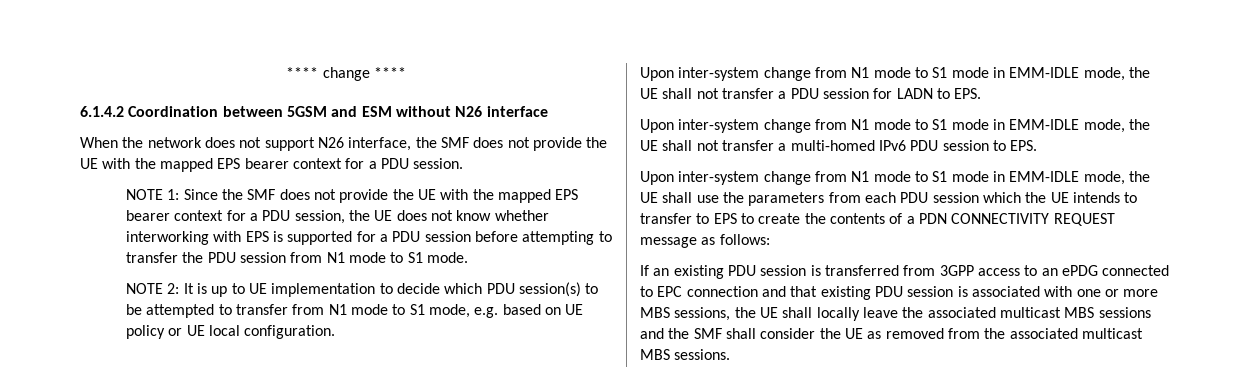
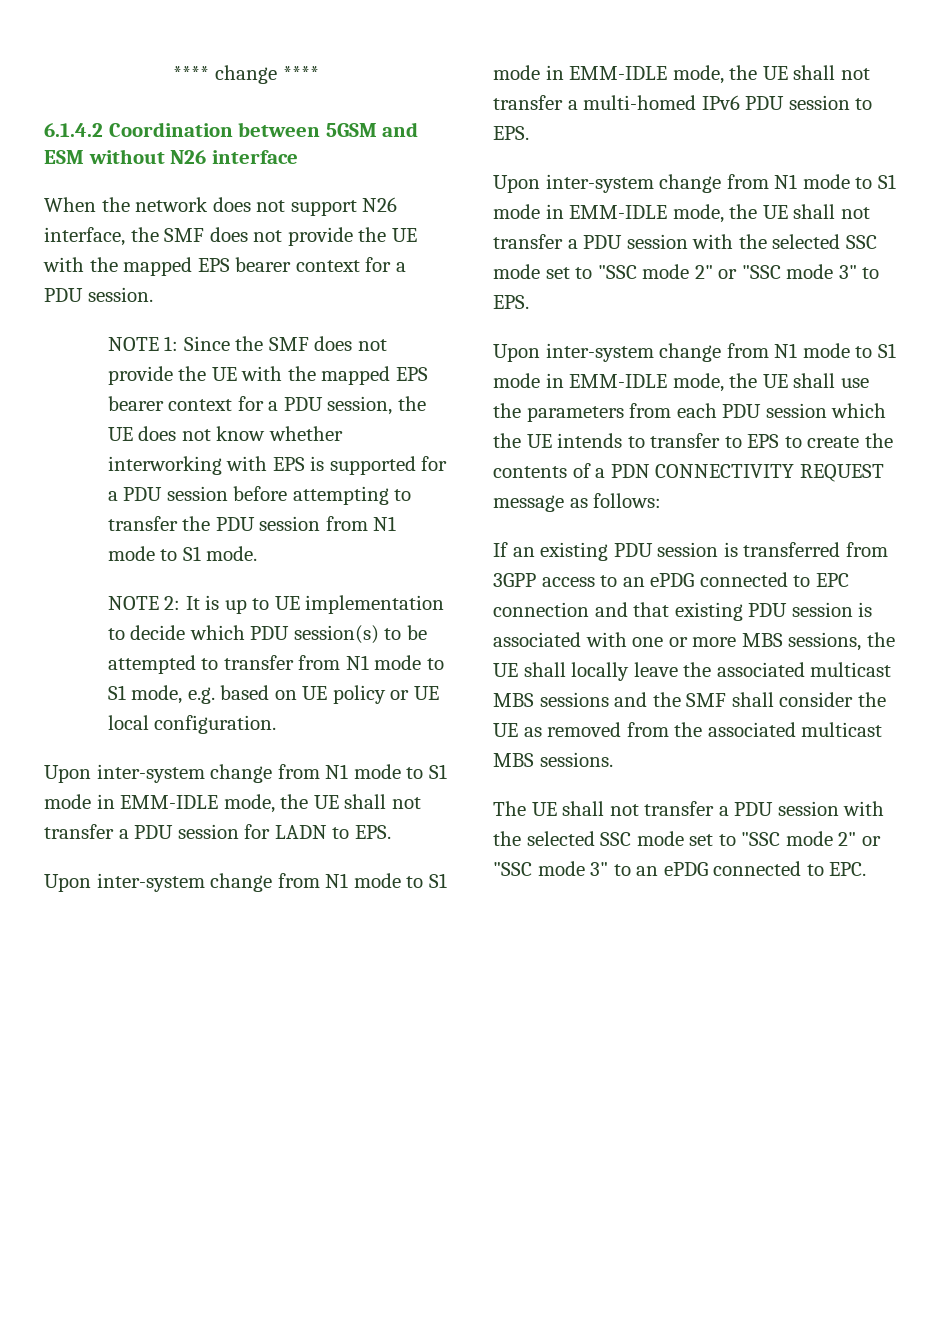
(1038, 145) none -> [493,174,896,193] [493,204,870,223] [493,234,877,249] [493,264,880,279] [493,295,529,309] // Upon inter-system change from N1 mode to S1 mode in EMM-IDLE mode, the UE shall not transfer a PDU session with the selected SSC mode set to "SSC mode 2" or "SSC mode 3" to EPS.
(731, 354) none -> [493,801,885,816] [493,831,881,846] [493,861,867,876] // The UE shall not transfer a PDU session with the selected SSC mode set to "SSC mode 2" or "SSC mode 3" to an ePDG connected to EPC.

